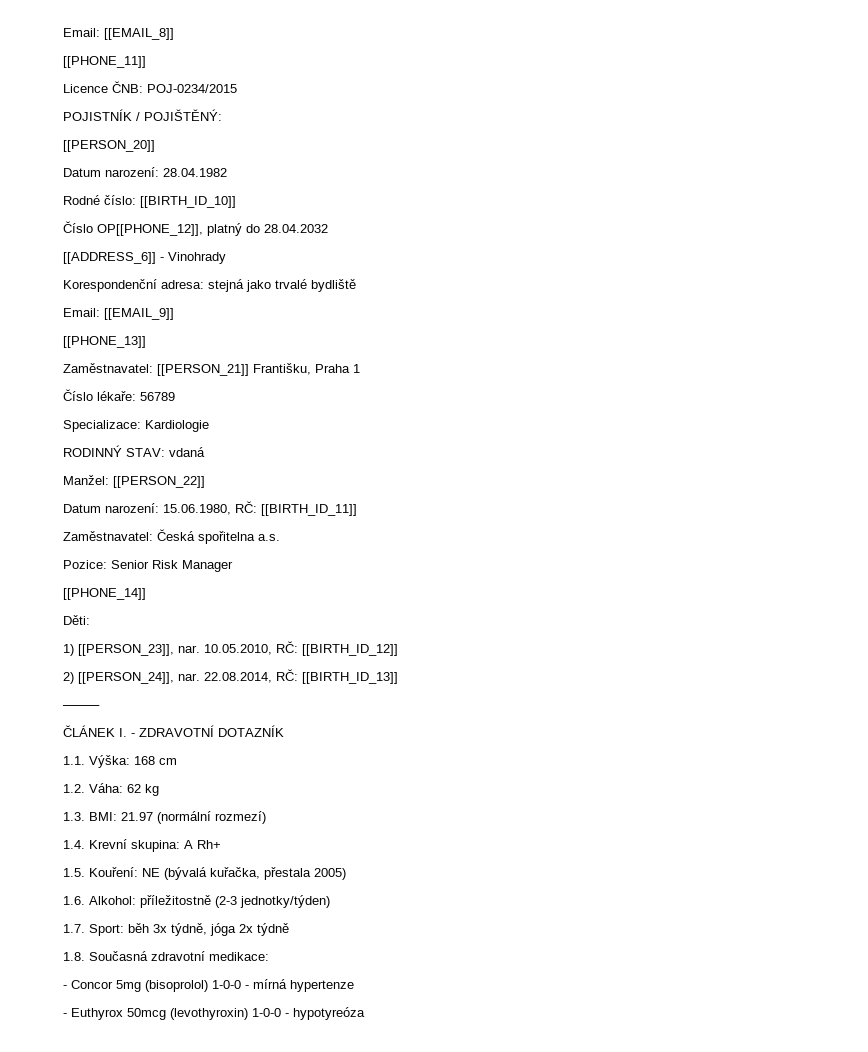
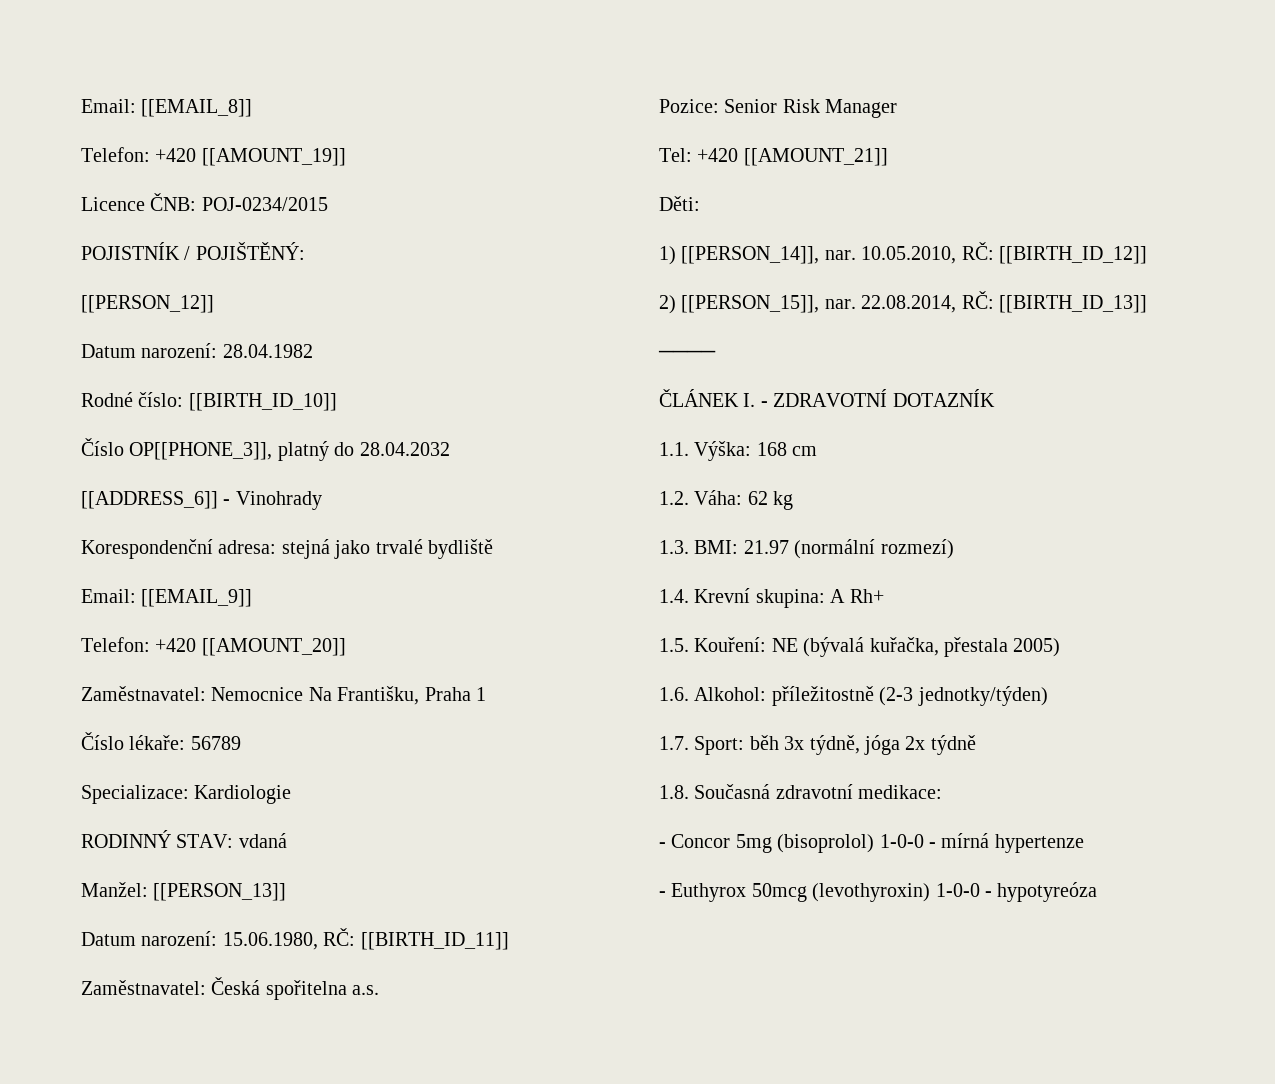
[63,56,146,68] [[PHONE_11]] -> [81,147,346,166] Telefon: +420 [[AMOUNT_19]]
[63,140,155,152] [[PERSON_20]] -> [81,295,214,313] [[PERSON_12]]
[97,224,203,236] OP[[PHONE_12]], -> [129,442,273,460] OP[[PHONE_3]],
[63,336,146,348] [63,363,249,376] [[PHONE_13]] // Zaměstnavatel: [[PERSON_21]] -> [81,637,346,656] [81,686,332,701] Telefon: +420 [[AMOUNT_20]] // Zaměstnavatel: Nemocnice Na
[113,476,205,488] [[PERSON_22]] -> [153,883,287,901] [[PERSON_13]]
[63,588,146,600] [[PHONE_14]] -> [659,148,888,166] Tel: +420 [[AMOUNT_21]]
[78,644,174,656] [[PERSON_23]], -> [681,246,820,264] [[PERSON_14]],
[78,672,174,684] [[PERSON_24]], -> [681,295,820,313] [[PERSON_15]],

